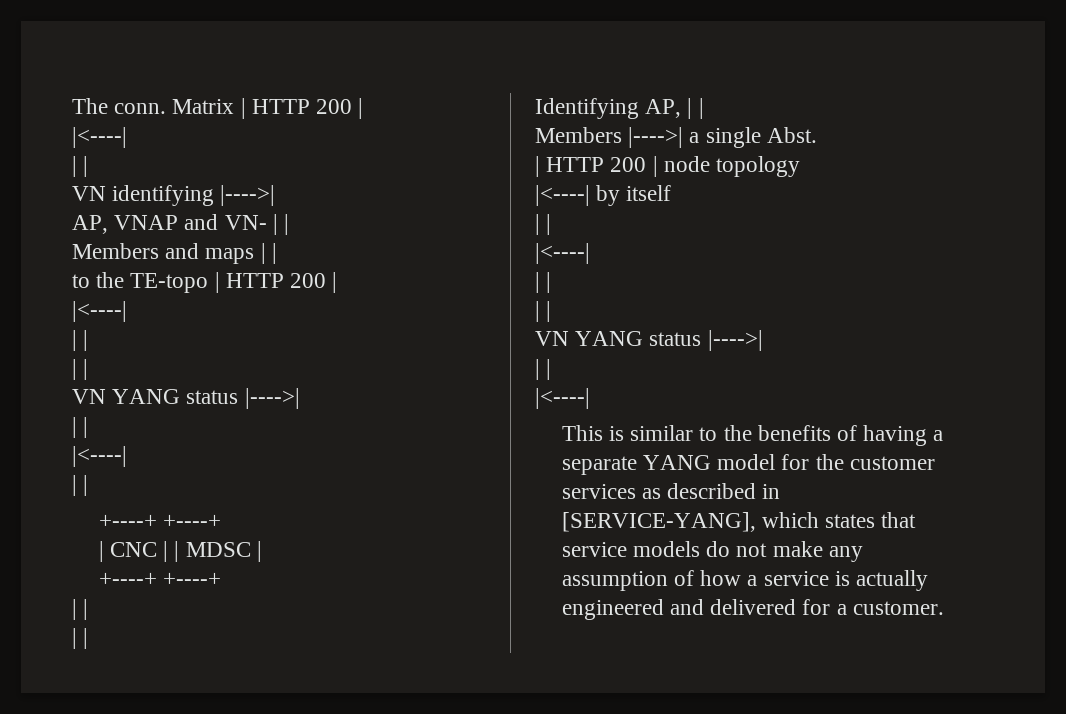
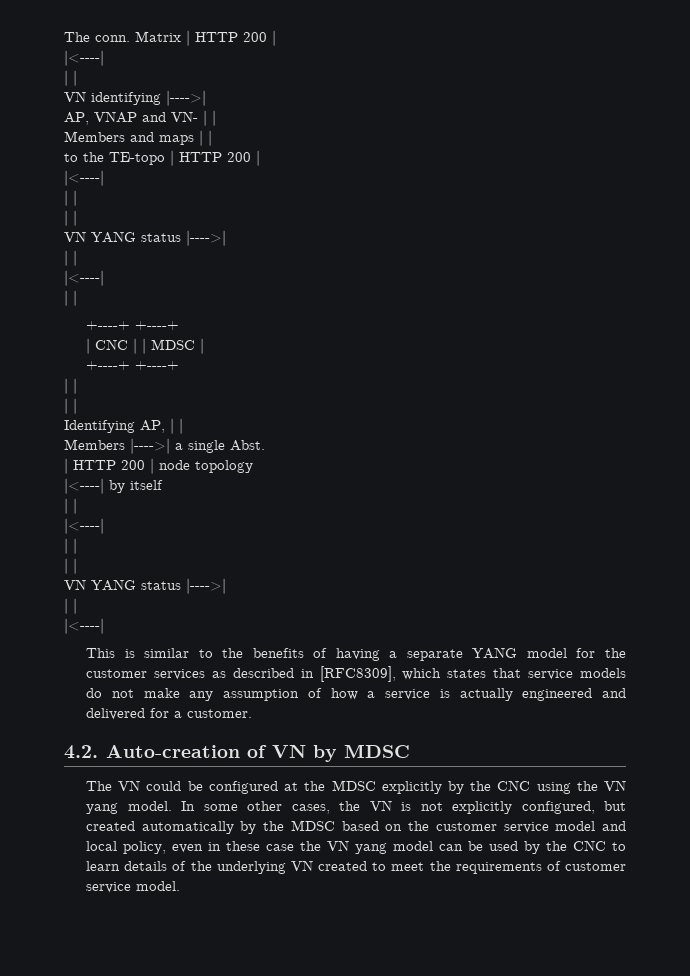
[561,512,756,532] [SERVICE-YANG], -> [319,666,396,682] [RFC8309],
(944, 608) none -> [64,744,410,762] [86,780,626,794] [86,800,627,814] [86,820,627,834] [86,840,627,854] [86,860,626,874] [86,881,181,893] // 4.2. Auto-creation of VN by MDSC // The VN could be configured at the MDSC explicitly by the CNC using the VN yang model. In some other cases, the VN is not explicitly configured, but created automatically by the MDSC based on the customer service model and local policy, even in these case the VN yang model can be used by the CNC to learn details of the underlying VN created to meet the requirements of customer service model.

